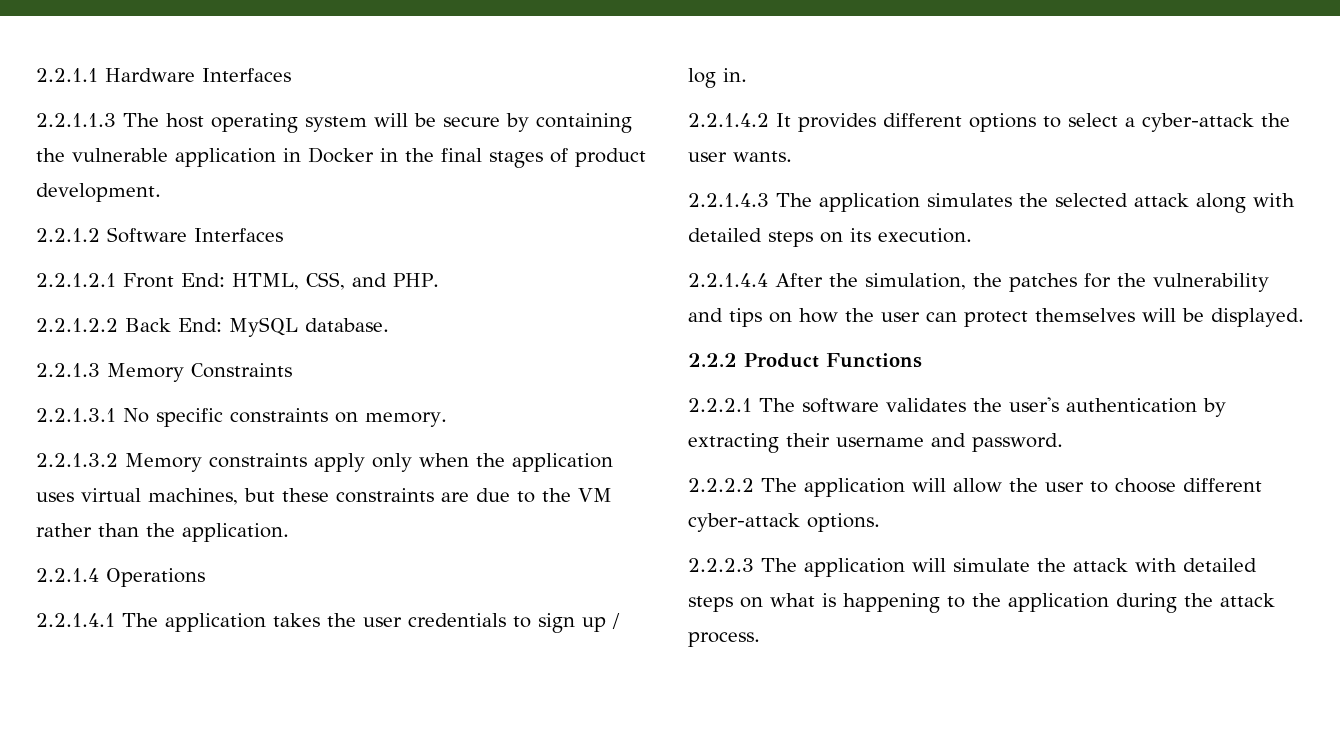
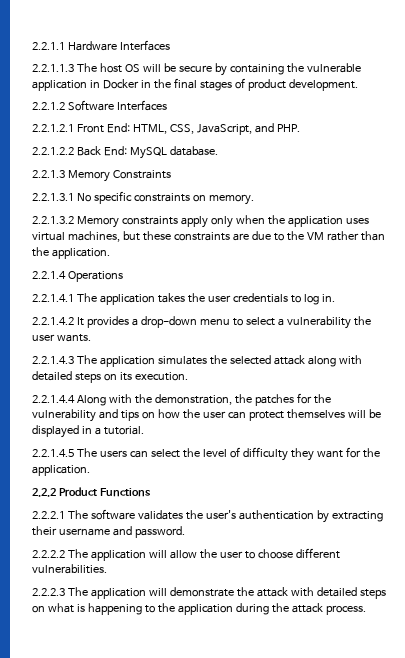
[211,113,367,133] operating system -> [124,64,140,73] OS
(345, 281) none -> [196,124,252,135] JavaScript,
[538,613,620,633] sign up / -> (301, 299) none
[883,113,1036,132] different options -> [131,316,230,328] a drop-down menu
[1142,113,1254,132] cyber-attack -> [286,316,351,329] vulnerability
[775,273,966,290] After the simulation, -> [76,394,232,406] Along with the demonstration,
[1211,308,1304,327] displayed. -> [32,425,144,438] [32,447,380,461] [32,465,90,476] displayed in a tutorial. // 2.2.1.4.5 The users can select the level of difficulty they want for the application.
[688,513,880,532] cyber-attack options. -> [32,564,107,574] vulnerabilities.
[953,558,1030,572] simulate -> [169,587,234,597] demonstrate

